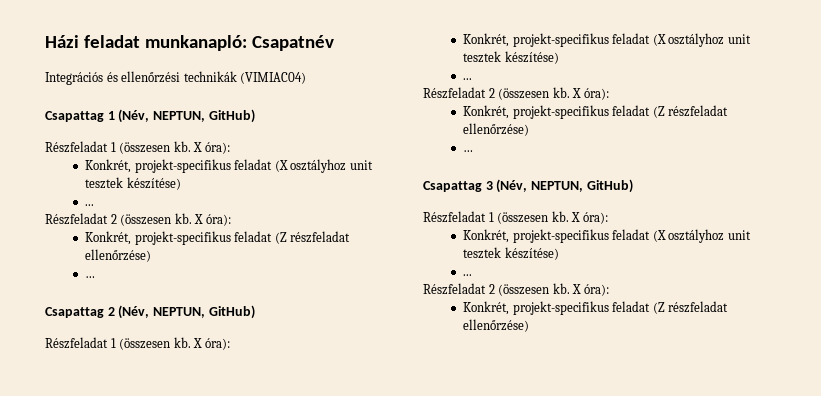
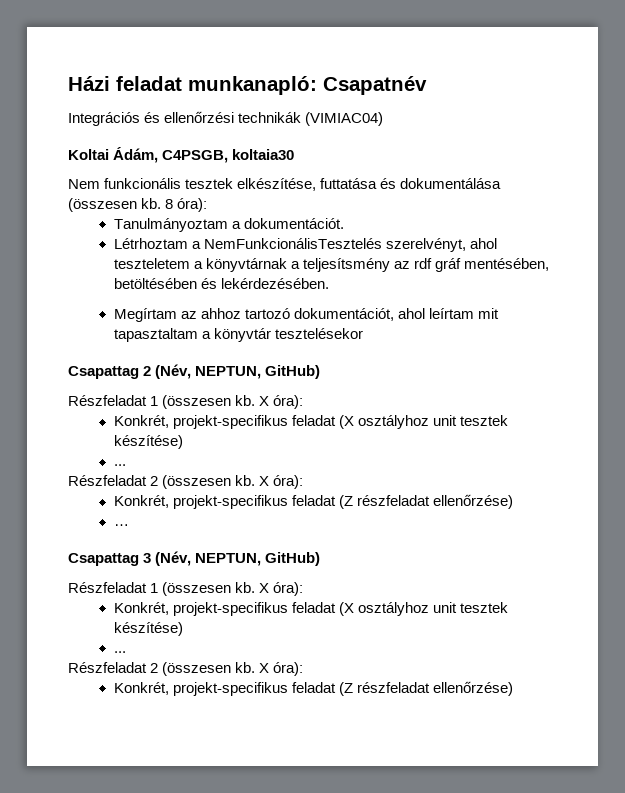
[45,109,255,123] [45,141,230,154] [85,159,373,173] [85,177,181,190] [85,204,95,206] [45,213,231,226] [85,231,351,245] [85,249,152,262] [85,276,96,278] Csapattag 1 (Név, NEPTUN, GitHub) // Részfeladat 1 (összesen kb. X óra): // Konkrét, projekt-specifikus feladat (X osztályhoz unit tesztek készítése) // ... // Részfeladat 2 (összesen kb. X óra): // Konkrét, projekt-specifikus feladat (Z részfeladat ellenőrzése) // … -> [68,147,295,163] [68,178,502,191] [68,198,208,212] [113,218,345,232] [113,238,498,252] [113,258,550,272] [113,278,330,289] [113,308,500,322] [113,328,364,342] Koltai Ádám, C4PSGB, koltaia30 // Nem funkcionális tesztek elkészítése, futtatása és dokumentálása (összesen kb. 8 óra): // Tanulmányoztam a dokumentációt. // Létrhoztam a NemFunkcionálisTesztelés szerelvényt, ahol teszteletem a könyvtárnak a teljesítsmény az rdf gráf mentésében, betöltésében és lekérdezésében. // Megírtam az ahhoz tartozó dokumentációt, ahol leírtam mit tapasztaltam a könyvtár tesztelésekor

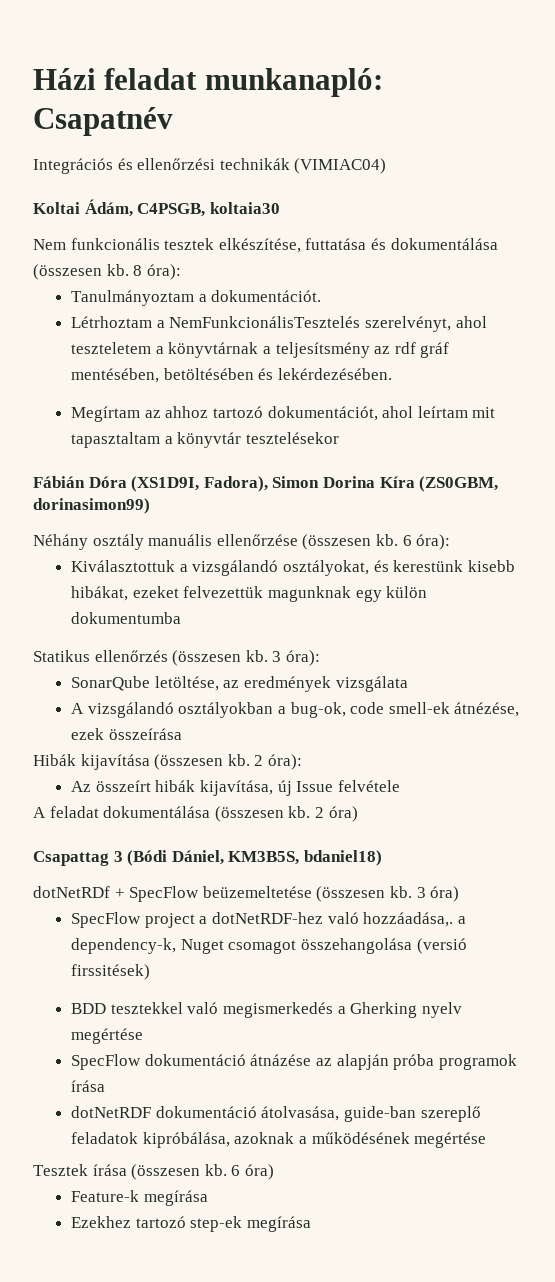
[68,364,321,379] [68,395,304,409] [113,415,509,429] [113,435,183,449] [113,464,126,466] [68,475,304,489] [113,494,514,509] [113,524,129,526] [68,551,321,566] [68,582,304,596] [113,602,509,616] [113,622,183,636] [113,651,126,653] [68,662,304,676] [113,681,514,696] Csapattag 2 (Név, NEPTUN, GitHub) // Részfeladat 1 (összesen kb. X óra): // Konkrét, projekt-specifikus feladat (X osztályhoz unit tesztek készítése) // ... // Részfeladat 2 (összesen kb. X óra): // Konkrét, projekt-specifikus feladat (Z részfeladat ellenőrzése) // … // Csapattag 3 (Név, NEPTUN, GitHub) // Részfeladat 1 (összesen kb. X óra): // Konkrét, projekt-specifikus feladat (X osztályhoz unit tesztek készítése) // ... // Részfeladat 2 (összesen kb. X óra): // Konkrét, projekt-specifikus feladat (Z részfeladat ellenőrzése) -> [33,476,499,492] [33,498,150,514] [33,534,451,550] [71,560,515,576] [71,586,428,602] [71,612,182,624] [33,650,320,666] [71,676,408,692] [71,702,520,718] [71,728,182,740] [33,754,302,770] [71,780,400,796] [33,806,358,822] [33,850,382,866] [33,886,460,902] [71,912,466,928] [71,938,467,954] [71,964,151,980] [71,1002,462,1018] [71,1028,144,1044] [71,1054,517,1070] [71,1080,106,1092] [71,1106,481,1122] [71,1132,487,1148] [33,1164,274,1180] [71,1190,208,1206] [71,1216,312,1232] Fábián Dóra (XS1D9I, Fadora), Simon Dorina Kíra (ZS0GBM, dorinasimon99) // Néhány osztály manuális ellenőrzése (összesen kb. 6 óra): // Kiválasztottuk a vizsgálandó osztályokat, és kerestünk kisebb hibákat, ezeket felvezettük magunknak egy külön dokumentumba // Statikus ellenőrzés (összesen kb. 3 óra): // SonarQube letöltése, az eredmények vizsgálata // A vizsgálandó osztályokban a bug-ok, code smell-ek átnézése, ezek összeírása // Hibák kijavítása (összesen kb. 2 óra): // Az összeírt hibák kijavítása, új Issue felvétele // A feladat dokumentálása (összesen kb. 2 óra) // Csapattag 3 (Bódi Dániel, KM3B5S, bdaniel18) // dotNetRDf + SpecFlow beüzemeltetése (összesen kb. 3 óra) // SpecFlow project a dotNetRDF-hez való hozzáadása,. a dependency-k, Nuget csomagot összehangolása (versió firssitések) // BDD tesztekkel való megismerkedés a Gherking nyelv megértése // SpecFlow dokumentáció átnázése az alapján próba programok írása // dotNetRDF dokumentáció átolvasása, guide-ban szereplő feladatok kipróbálása, azoknak a működésének megértése // Tesztek írása (összesen kb. 6 óra) // Feature-k megírása // Ezekhez tartozó step-ek megírása

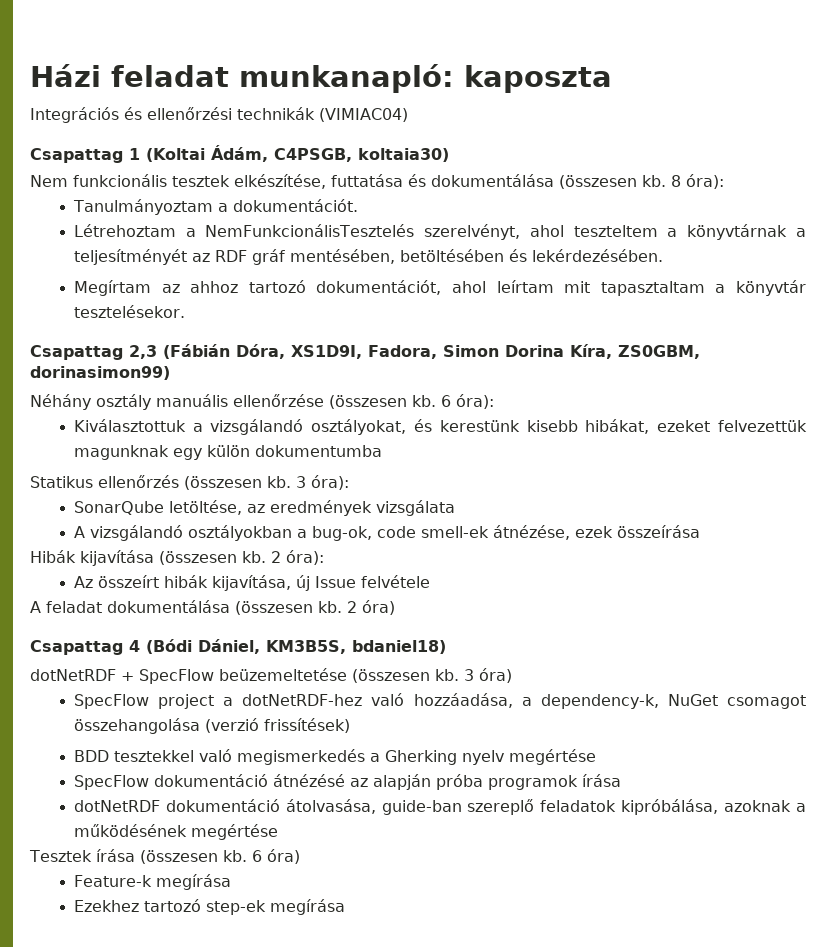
[33,107,173,136] Csapatnév -> [464,65,612,93] kaposzta
[33,202,80,214] Koltai -> [30,148,205,163] Csapattag 1 (Koltai
[209,202,280,214] koltaia30 -> [358,148,449,162] koltaia30)
[71,316,153,328] Létrhoztam -> [73,224,176,237] Létrehoztam
[71,342,152,354] teszteletem -> [573,225,658,237] teszteltem
[275,342,416,358] teljesítsmény az rdf -> [73,249,247,265] teljesítményét az RDF
[246,432,340,444] [33,476,499,492] tesztelésekor // Fábián Dóra (XS1D9I, Fadora), Simon Dorina Kíra (ZS0GBM, -> [73,305,185,318] [30,344,700,360] tesztelésekor. // Csapattag 2,3 (Fábián Dóra, XS1D9I, Fadora, Simon Dorina Kíra, ZS0GBM,
[113,851,123,862] 3 -> [129,640,140,652] 4
[33,886,110,898] dotNetRDf -> [30,669,116,681] dotNetRDF
[363,912,454,927] hozzáadása,. -> [413,693,513,708] hozzáadása,
[180,939,224,954] Nuget -> [667,694,718,706] NuGet
[416,938,467,954] [71,964,151,980] (versió firssitések) -> [204,718,350,733] (verzió frissítések)
[250,1054,312,1066] átnázése -> [272,774,345,787] átnézésé

